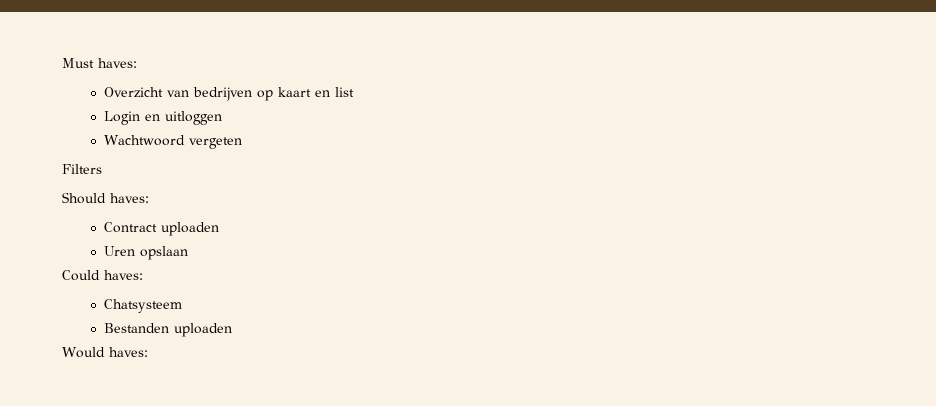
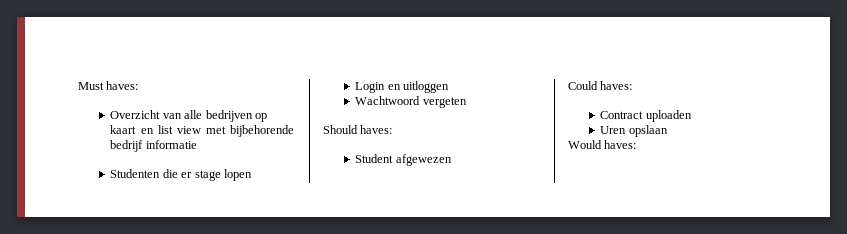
(189, 93) none -> [184,110,203,119] alle
(354, 92) none -> [176,125,294,137] [110,140,197,152] [110,169,252,181] view met bijbehorende bedrijf informatie // Studenten die er stage lopen
[62,164,102,174] [62,192,106,204] Filters // Should -> [323,125,393,134] [355,154,452,166] [568,81,598,90] Should haves: // Student afgewezen // Could
[62,270,143,281] [103,299,182,313] [103,323,232,337] // Could haves: // Chatsysteem // Bestanden uploaden -> (668, 131) none

